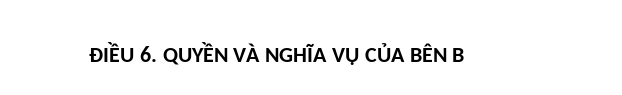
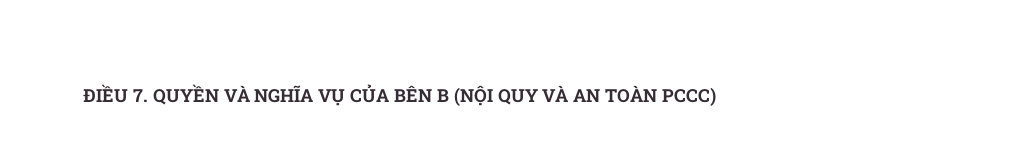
[139,46,157,62] 6. -> [132,89,148,102] 7.
(465, 55) none -> [453,85,717,106] (NỘI QUY VÀ AN TOÀN PCCC)

